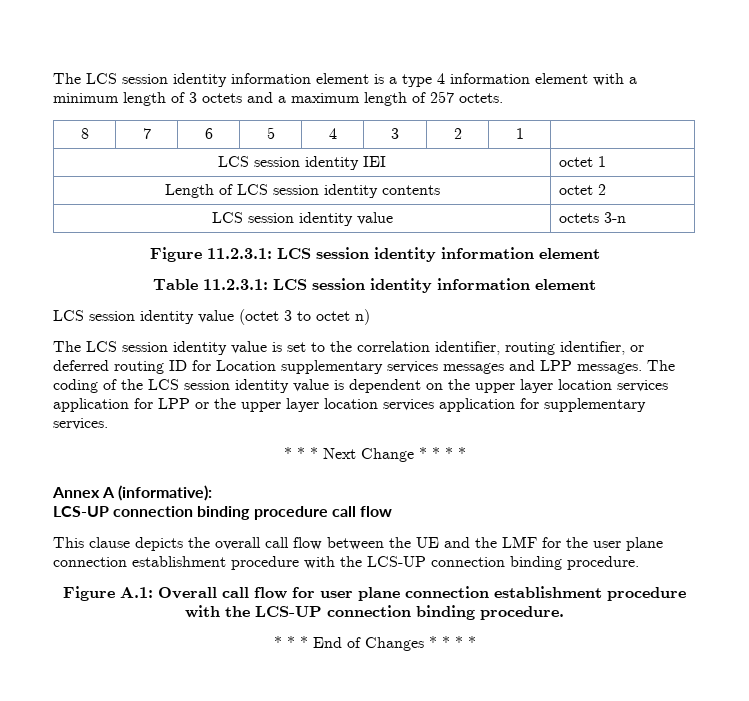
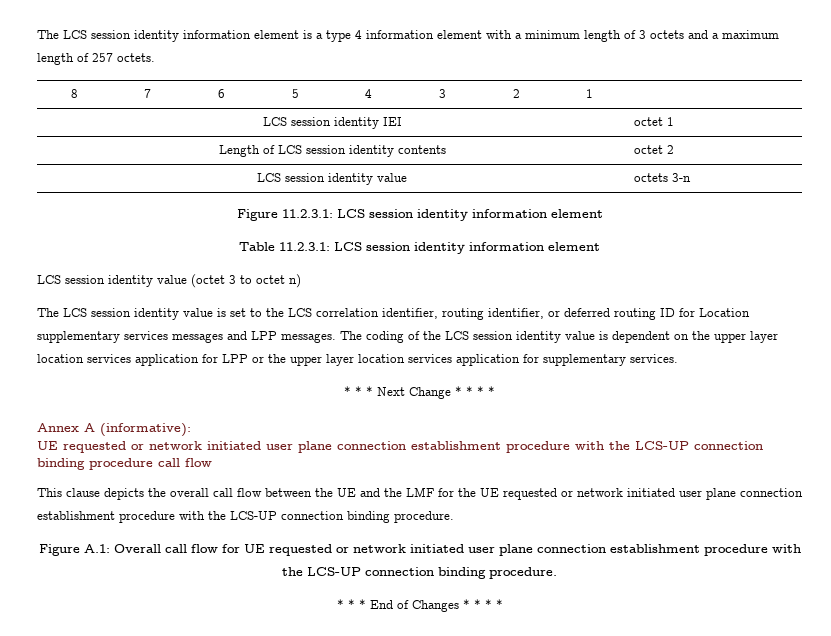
(352, 346) none -> [288,308,312,317] LCS
(213, 493) none -> [37,441,630,453] UE requested or network initiated user plane connection establishment procedure with the
(588, 542) none -> [480,488,675,500] UE requested or network initiated
(315, 592) none -> [243,544,464,556] UE requested or network initiated

